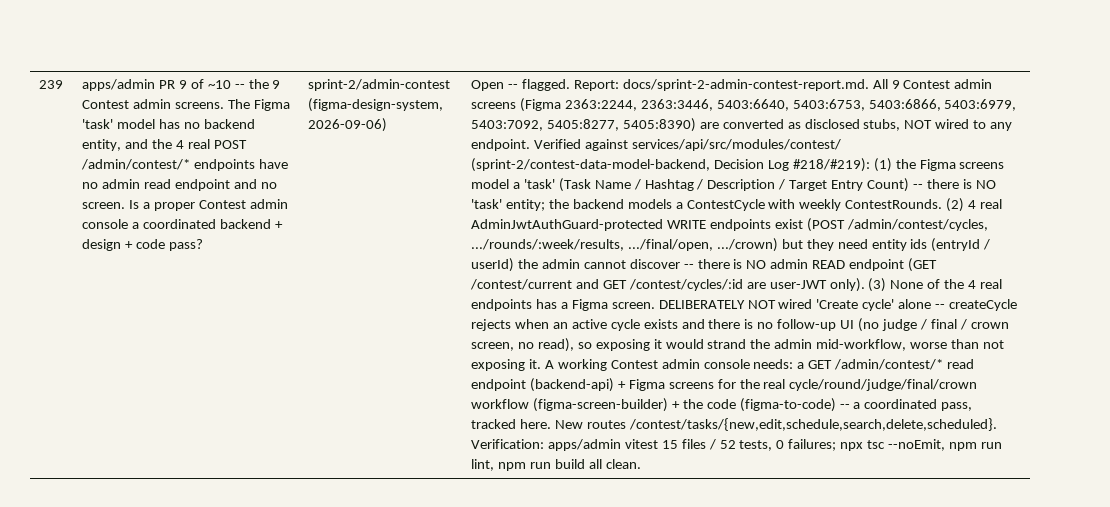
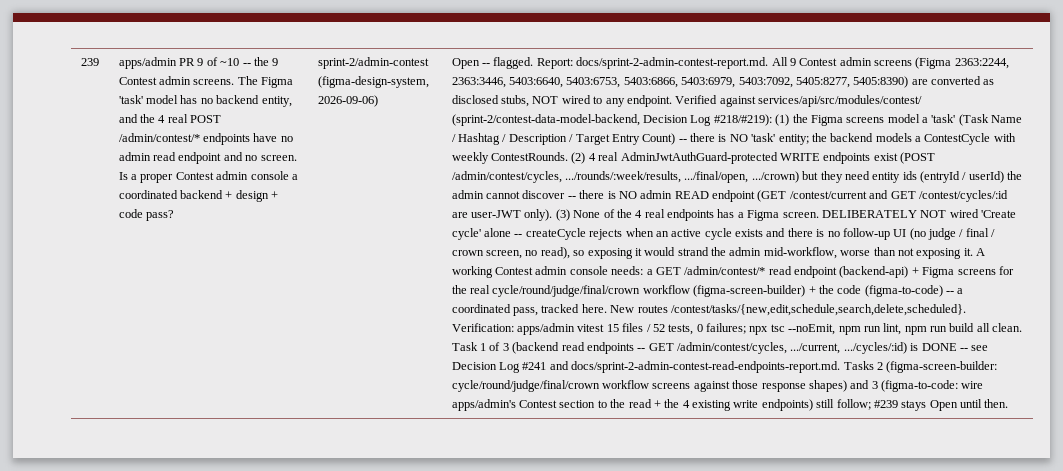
(641, 464) none -> [451,342,989,354] [451,361,998,373] [451,380,984,392] [451,399,1009,411] Task 1 of 3 (backend read endpoints -- GET /admin/contest/cycles, .../current, .../cycles/:id) is DONE -- see Decision Log #241 and docs/sprint-2-admin-contest-read-endpoints-report.md. Tasks 2 (figma-screen-builder: cycle/round/judge/final/crown workflow screens against those response shapes) and 3 (figma-to-code: wire apps/admin's Contest section to the read + the 4 existing write endpoints) still follow; #239 stays Open until then.

